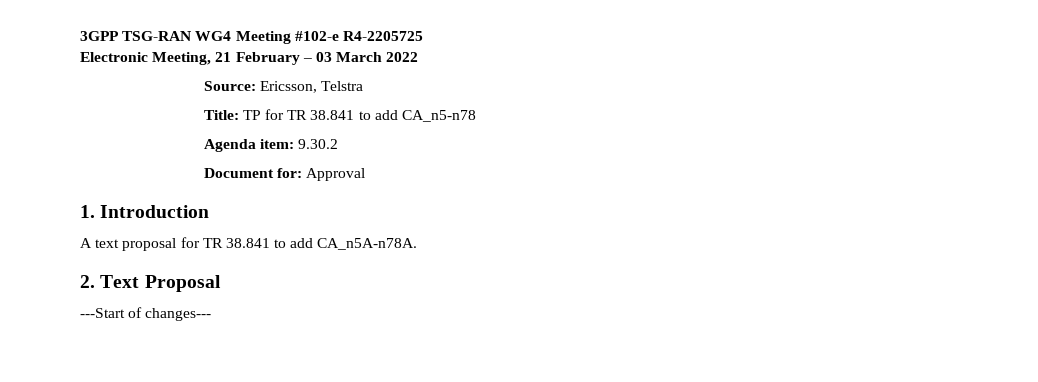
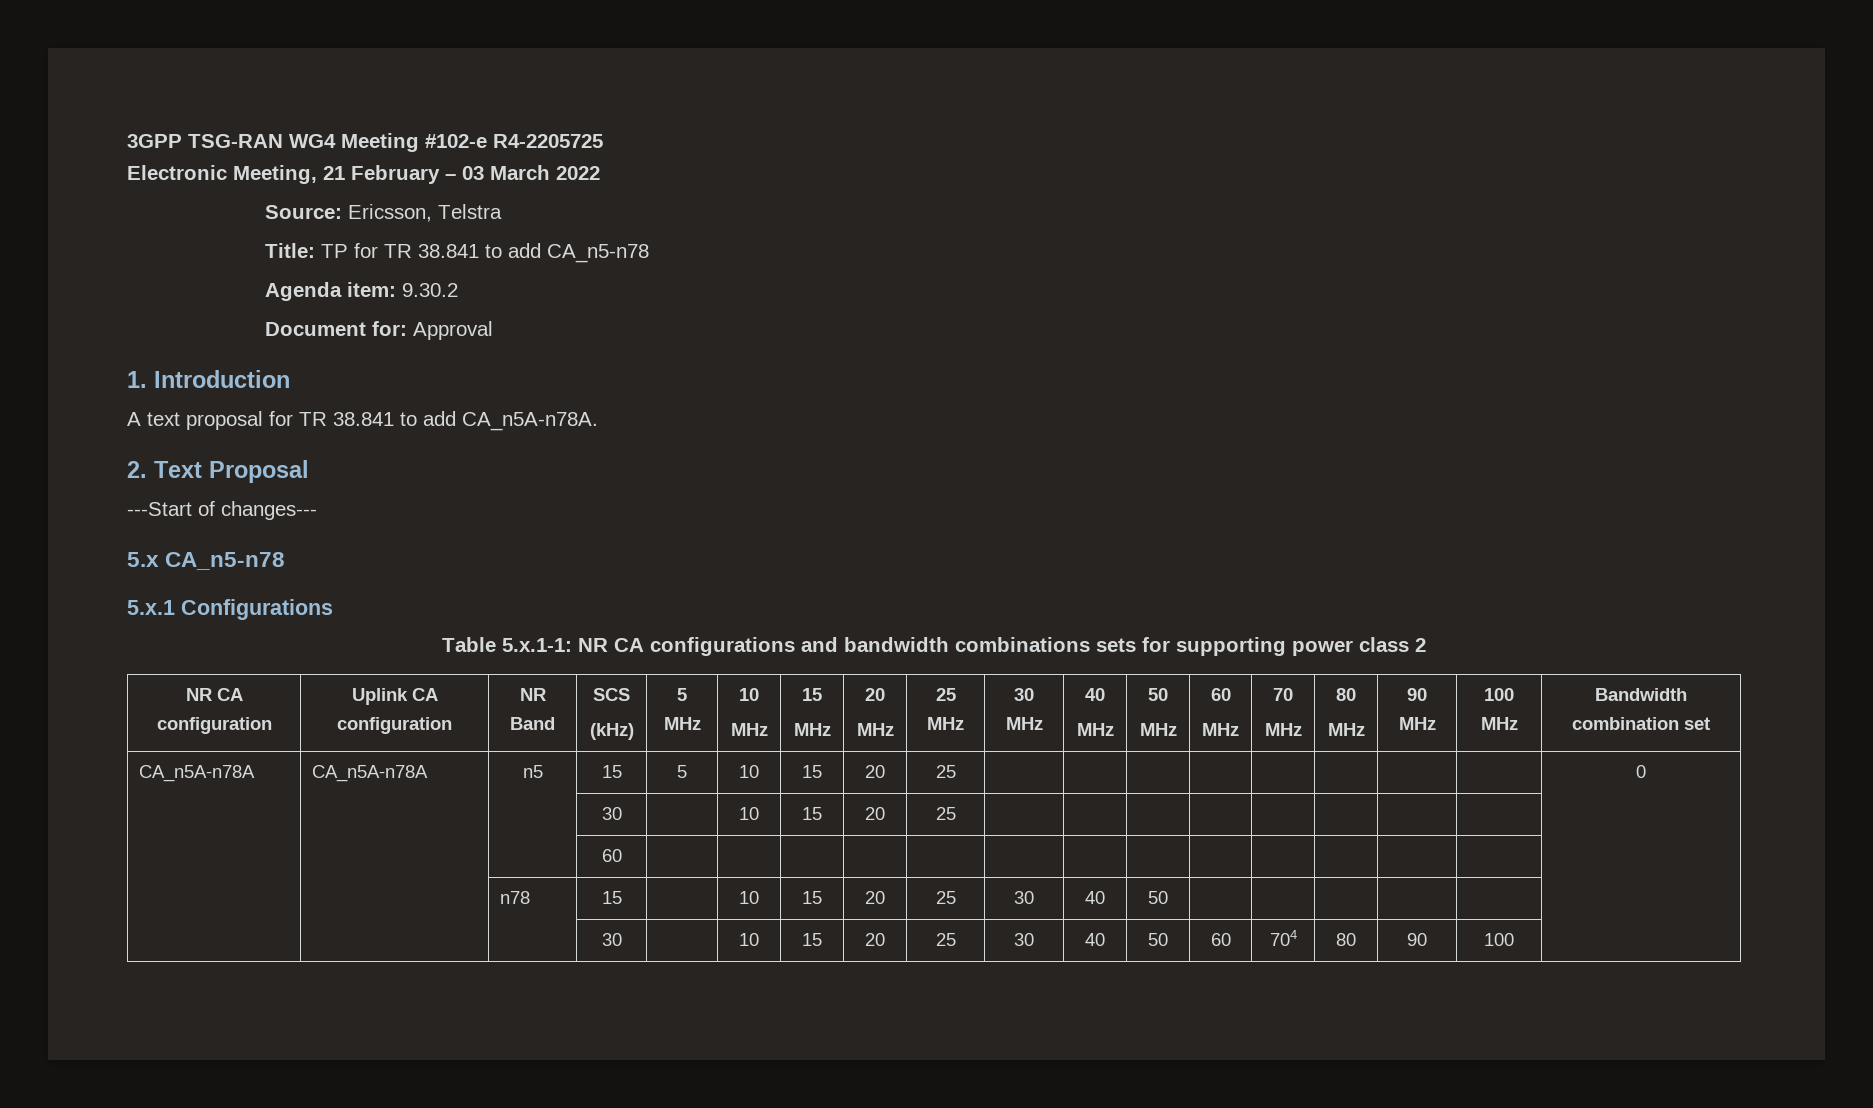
(212, 314) none -> [127,552,286,570] [127,599,333,620] [442,637,1426,656] [185,688,243,701] [156,717,272,734] [351,688,438,705] [337,717,452,734] [519,688,546,701] [510,717,555,730] [593,688,630,701] [589,723,634,740] [677,688,687,701] [663,717,701,730] [739,688,759,701] [730,723,768,736] [802,688,822,701] [793,723,831,736] [865,688,885,701] [856,723,894,736] [935,688,956,701] [927,717,964,730] [1014,688,1034,701] [1005,717,1043,730] [1085,688,1105,701] [1076,723,1114,736] [1148,688,1168,701] [1139,723,1177,736] [1210,688,1231,701] [1202,723,1239,736] [1273,688,1293,701] [1264,723,1302,736] [1336,688,1356,701] [1327,723,1365,736] [1407,688,1427,701] [1398,717,1436,730] [1484,688,1514,701] [1480,717,1518,730] [1595,688,1687,701] [1572,717,1710,730] [139,765,256,782] [312,765,429,782] [522,765,543,778] [601,765,622,778] [677,765,687,778] [739,765,759,778] [802,765,822,778] [865,765,885,778] [935,765,956,778] [1636,765,1646,778] [601,807,622,820] [739,807,759,820] [802,807,822,820] [865,807,885,820] [935,807,956,820] [601,849,622,862] [500,891,531,904] [601,891,622,904] [739,891,759,904] [802,891,822,904] [865,891,885,904] [935,891,956,904] [1014,891,1034,904] [1085,891,1105,904] [1148,891,1168,904] [601,933,622,946] [739,933,759,946] [802,933,822,946] [865,933,885,946] [935,933,956,946] [1014,933,1034,946] [1085,933,1105,946] [1148,933,1168,946] [1210,933,1231,946] [1269,930,1297,946] [1336,933,1356,946] [1407,933,1427,946] [1484,933,1514,946] // 5.x CA_n5-n78 // 5.x.1 Configurations // Table 5.x.1-1: NR CA configurations and bandwidth combinations sets for supporting power class 2 // NR CA configuration | Uplink CA configuration | NR Band | SCS // (kHz) | 5 MHz | 10 // MHz | 15 // MHz | 20 // MHz | 25 MHz | 30 MHz | 40 // MHz | 50 // MHz | 60 // MHz | 70 // MHz | 80 // MHz | 90 MHz | 100 MHz | Bandwidth combination set // CA_n5A-n78A | CA_n5A-n78A | n5 | 15 | 5 | 10 | 15 | 20 | 25 | | | | | | | | | 0 // | | | 30 | | 10 | 15 | 20 | 25 | | | | | | | | | // | | | 60 | | | | | | | | | | | | | | // | | n78 | 15 | | 10 | 15 | 20 | 25 | 30 | 40 | 50 | | | | | | // | | | 30 | | 10 | 15 | 20 | 25 | 30 | 40 | 50 | 60 | 704 | 80 | 90 | 100 |

